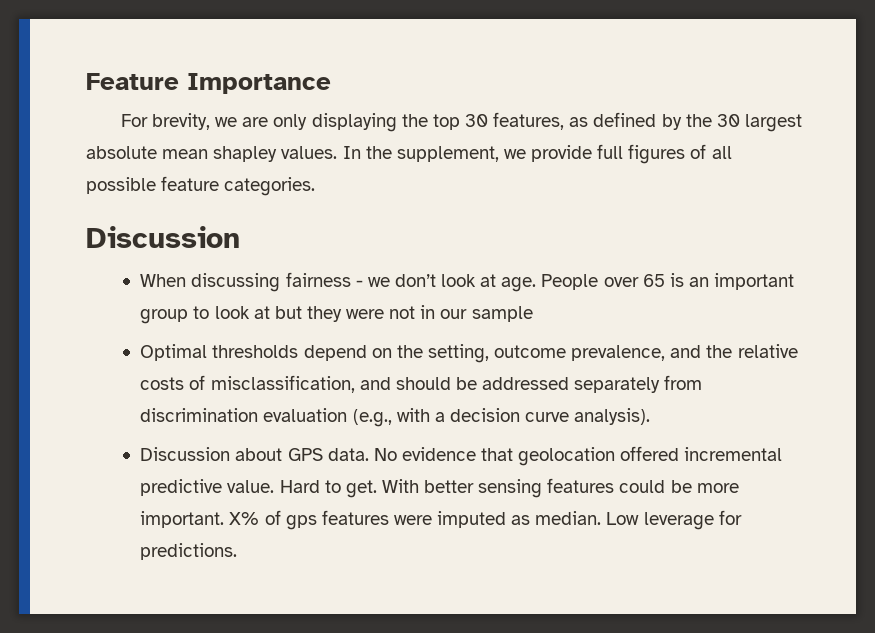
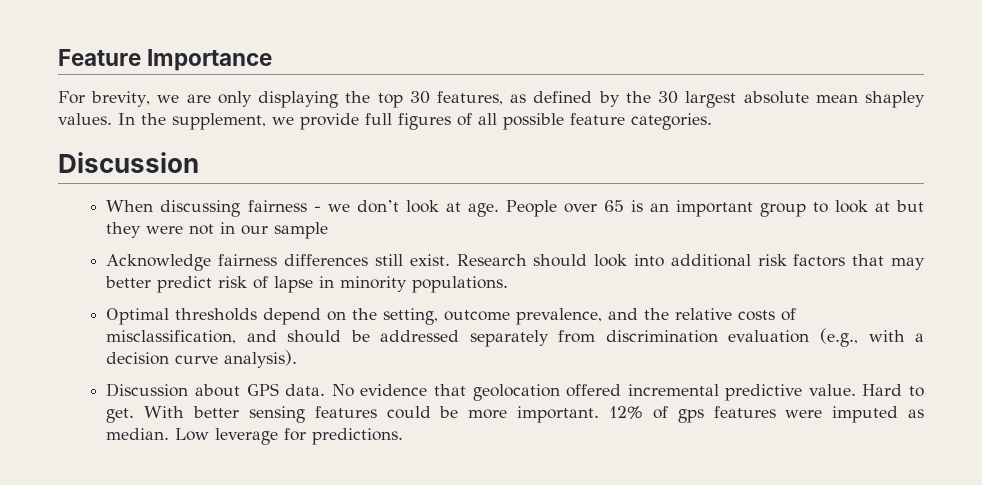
(533, 314) none -> [106,254,926,271] [105,276,509,293] // Acknowledge fairness differences still exist. Research should look into additional risk factors that may better predict risk of lapse in minority populations.
[229,512,260,525] X% -> [608,406,643,419] 12%

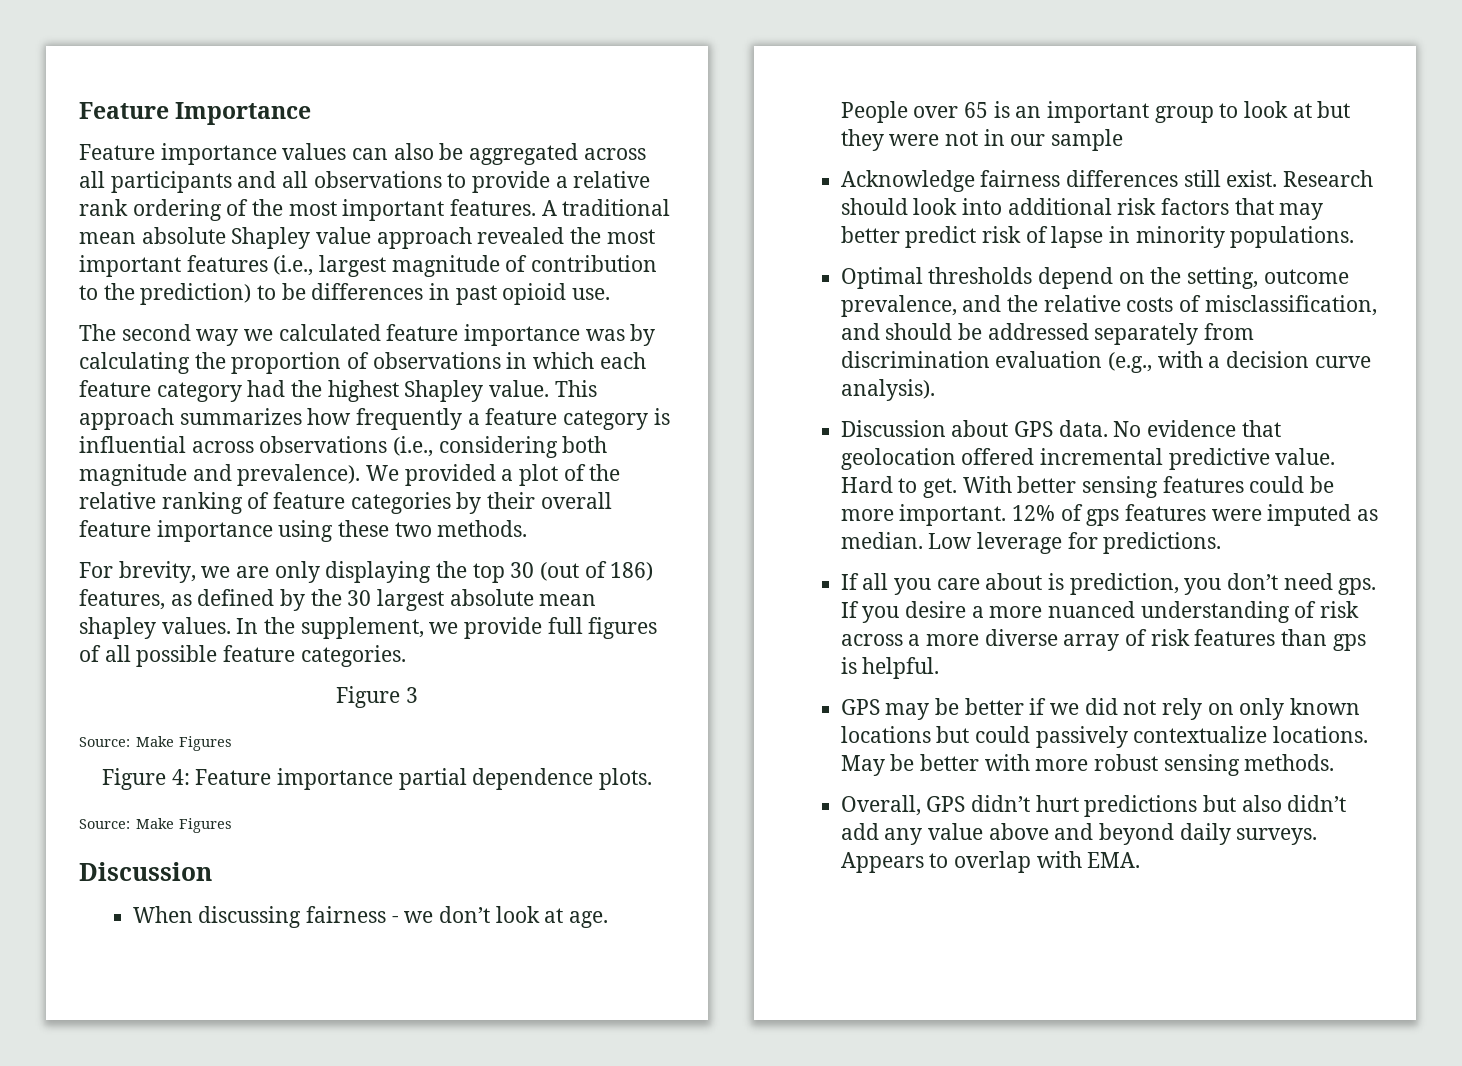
(273, 60) none -> [79,143,646,165] [79,171,651,193] [79,199,671,221] [79,227,655,249] [79,255,658,277] [79,283,611,305] [79,324,656,346] [79,352,646,374] [79,380,597,402] [79,408,670,430] [79,436,608,458] [79,464,621,486] [79,492,612,514] [79,520,528,542] // Feature importance values can also be aggregated across all participants and all observations to provide a relative rank ordering of the most important features. A traditional mean absolute Shapley value approach revealed the most important features (i.e., largest magnitude of contribution to the prediction) to be differences in past opioid use. // The second way we calculated feature importance was by calculating the proportion of observations in which each feature category had the highest Shapley value. This approach summarizes how frequently a feature category is influential across observations (i.e., considering both magnitude and prevalence). We provided a plot of the relative ranking of feature categories by their overall feature importance using these two methods.
(430, 97) none -> [540,561,654,581] (out of 186)
(712, 121) none -> [336,686,418,708] [79,736,233,751] [101,768,653,790] [79,818,233,833] // Figure 3 // Source: Make Figures // Figure 4: Feature importance partial dependence plots. // Source: Make Figures
(404, 436) none -> [840,573,1377,595] [840,601,1360,623] [840,629,1366,651] [840,657,940,679] [840,698,1361,720] [840,726,1369,748] [840,754,1335,776] [840,795,1347,817] [840,823,1318,845] [840,851,1141,873] // If all you care about is prediction, you don’t need gps. If you desire a more nuanced understanding of risk across a more diverse array of risk features than gps is helpful. // GPS may be better if we did not rely on only known locations but could passively contextualize locations. May be better with more robust sensing methods. // Overall, GPS didn’t hurt predictions but also didn’t add any value above and beyond daily surveys. Appears to overlap with EMA.

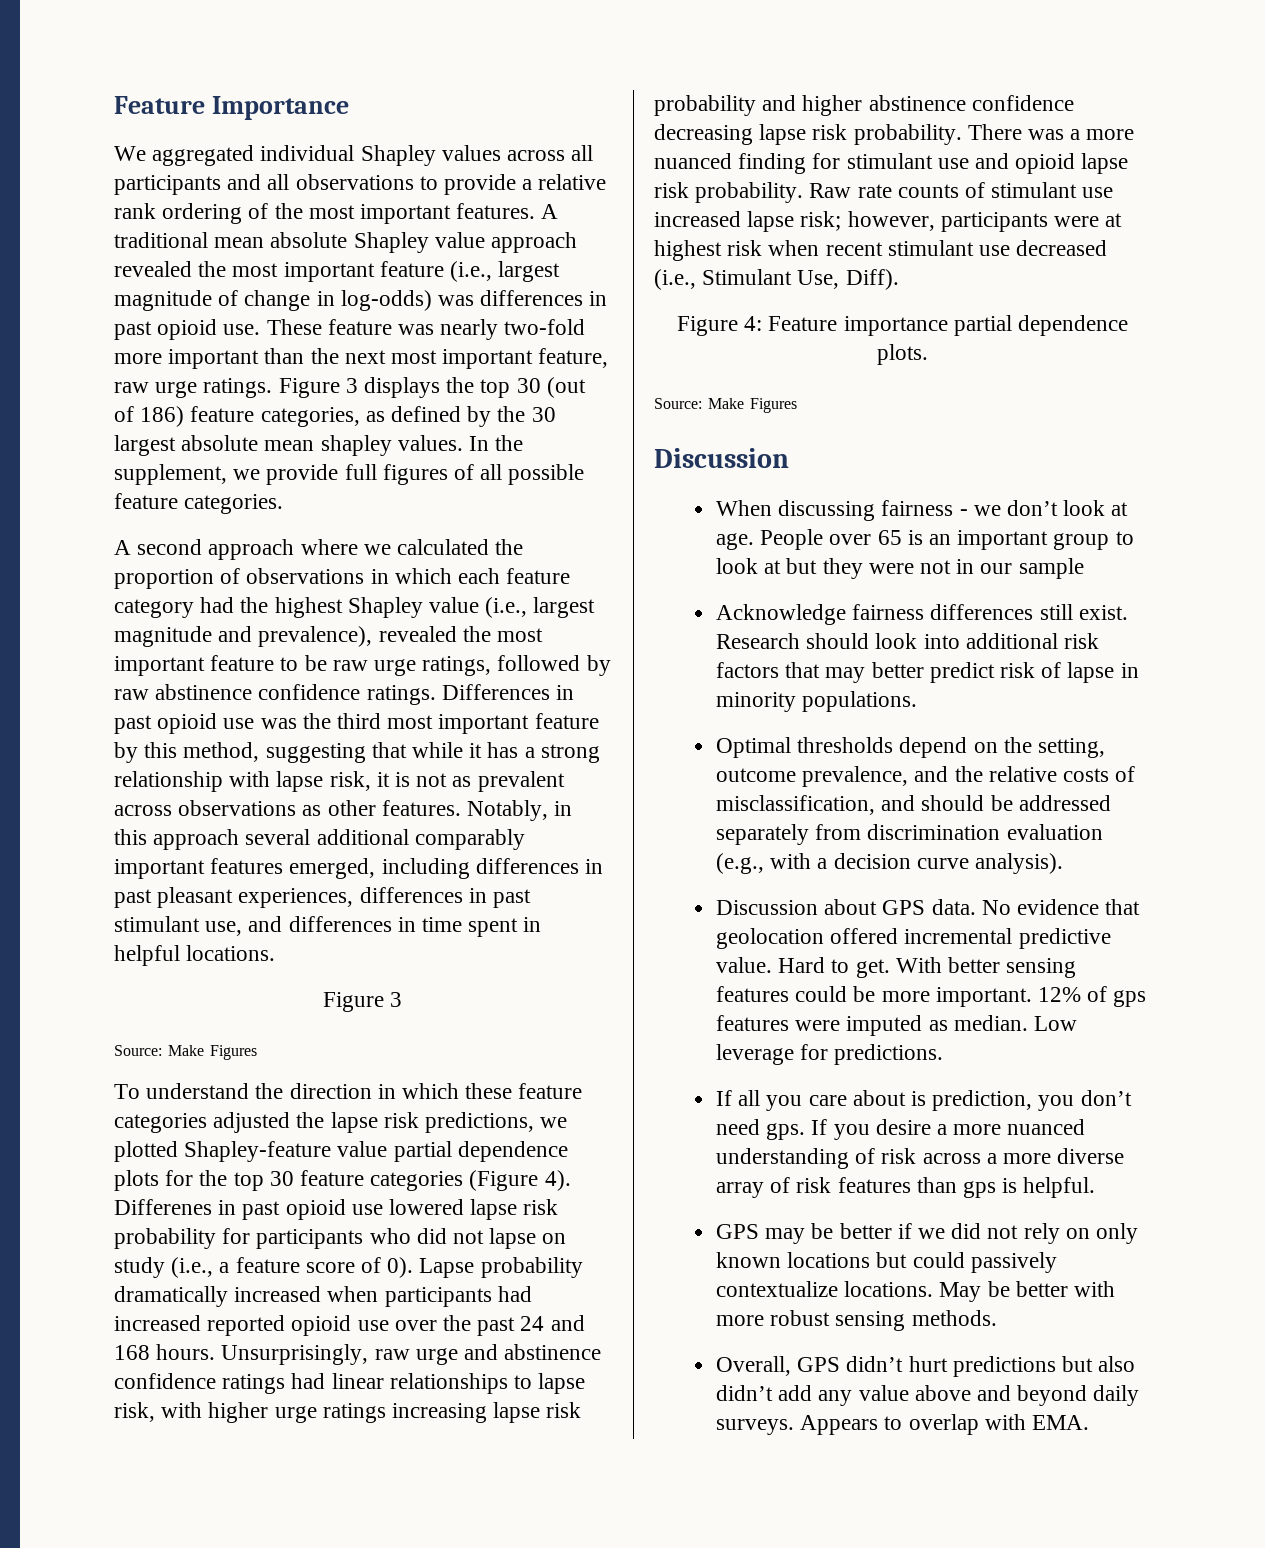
[79,143,579,165] Feature importance values can also be aggregated -> [114,145,501,166] We aggregated individual Shapley values
[186,255,268,272] features -> [379,261,444,277] feature
[531,255,658,272] [79,283,306,305] contribution to the prediction) to be -> [244,290,475,311] change in log-odds) was
[79,324,656,346] [79,352,646,374] [79,380,597,402] [79,408,670,430] [79,436,608,458] [79,464,621,486] [79,492,612,514] [79,520,528,542] [79,561,432,583] // The second way we calculated feature importance was by calculating the proportion of observations in which each feature category had the highest Shapley value. This approach summarizes how frequently a feature category is influential across observations (i.e., considering both magnitude and prevalence). We provided a plot of the relative ranking of feature categories by their overall feature importance using these two methods. // For brevity, we are only displaying -> [266,319,586,340] [114,348,609,369] [114,377,441,398] These feature was nearly two-fold more important than the next most important feature, raw urge ratings. Figure 3 displays
[79,589,165,610] features, -> [190,406,360,427] feature categories,
(406, 656) none -> [114,539,524,560] [114,568,571,589] [114,597,596,618] [114,626,544,647] [114,655,611,676] [114,684,575,705] [114,713,599,734] [114,742,600,763] [114,771,565,792] [114,800,573,821] [114,829,525,850] [114,858,604,879] [114,887,532,908] [114,916,542,937] [114,945,276,966] // A second approach where we calculated the proportion of observations in which each feature category had the highest Shapley value (i.e., largest magnitude and prevalence), revealed the most important feature to be raw urge ratings, followed by raw abstinence confidence ratings. Differences in past opioid use was the third most important feature by this method, suggesting that while it has a strong relationship with lapse risk, it is not as prevalent across observations as other features. Notably, in this approach several additional comparably important features emerged, including differences in past pleasant experiences, differences in past stimulant use, and differences in time spent in helpful locations.
(233, 743) none -> [114,1083,583,1099] [114,1112,568,1133] [114,1141,568,1162] [114,1170,571,1191] [114,1199,559,1220] [114,1228,567,1249] [114,1257,583,1278] [114,1286,532,1307] [114,1315,585,1336] [114,1344,602,1365] [114,1373,586,1394] [114,1402,582,1423] [654,95,1074,116] [654,124,1135,145] [654,153,1129,174] [654,182,1114,203] [654,211,1123,232] [654,240,1108,261] [654,269,899,290] // To understand the direction in which these feature categories adjusted the lapse risk predictions, we plotted Shapley-feature value partial dependence plots for the top 30 feature categories (Figure 4). Differenes in past opioid use lowered lapse risk probability for participants who did not lapse on study (i.e., a feature score of 0). Lapse probability dramatically increased when participants had increased reported opioid use over the past 24 and 168 hours. Unsurprisingly, raw urge and abstinence confidence ratings had linear relationships to lapse risk, with higher urge ratings increasing lapse risk probability and higher abstinence confidence decreasing lapse risk probability. There was a more nuanced finding for stimulant use and opioid lapse risk probability. Raw rate counts of stimulant use increased lapse risk; however, participants were at highest risk when recent stimulant use decreased (i.e., Stimulant Use, Diff).

